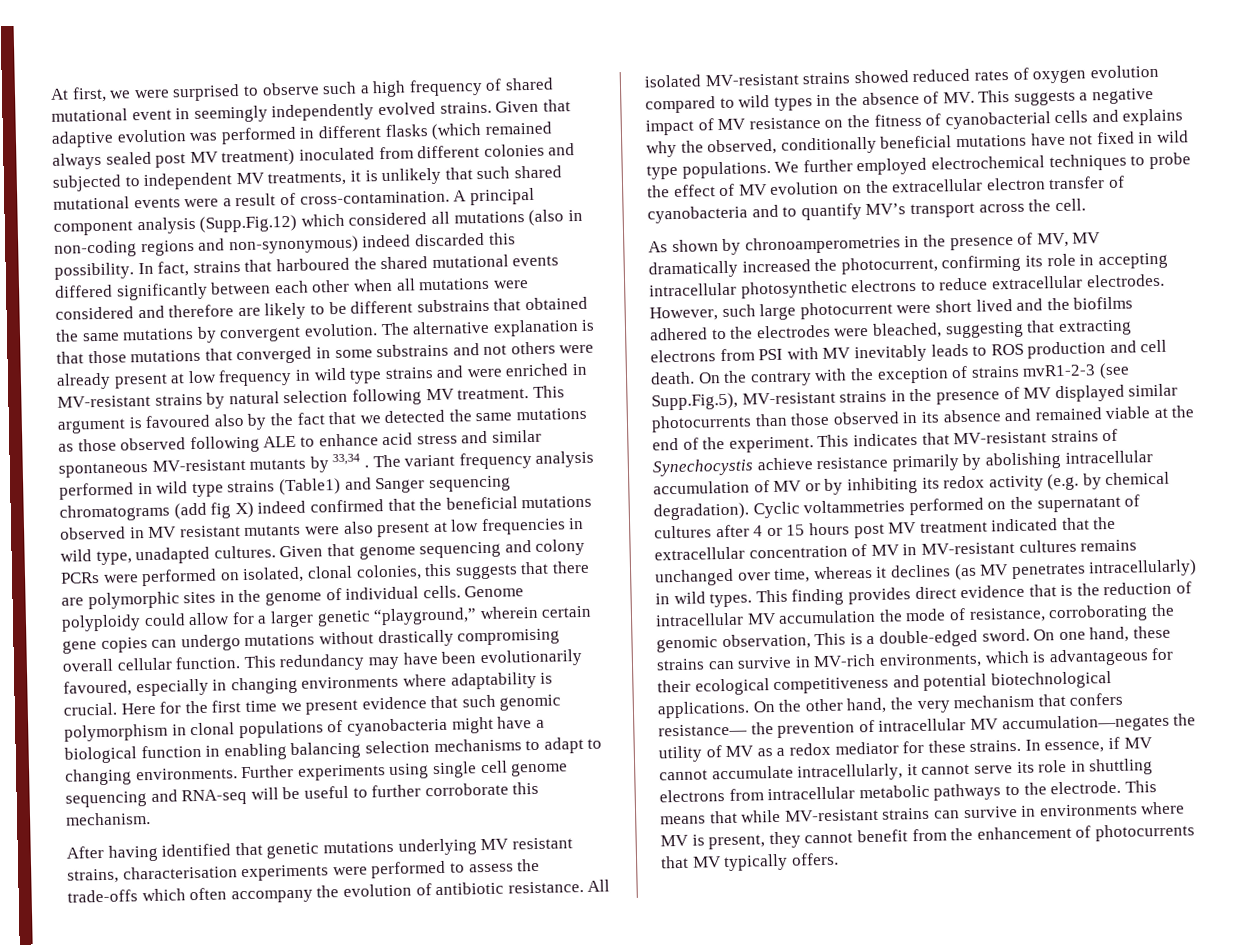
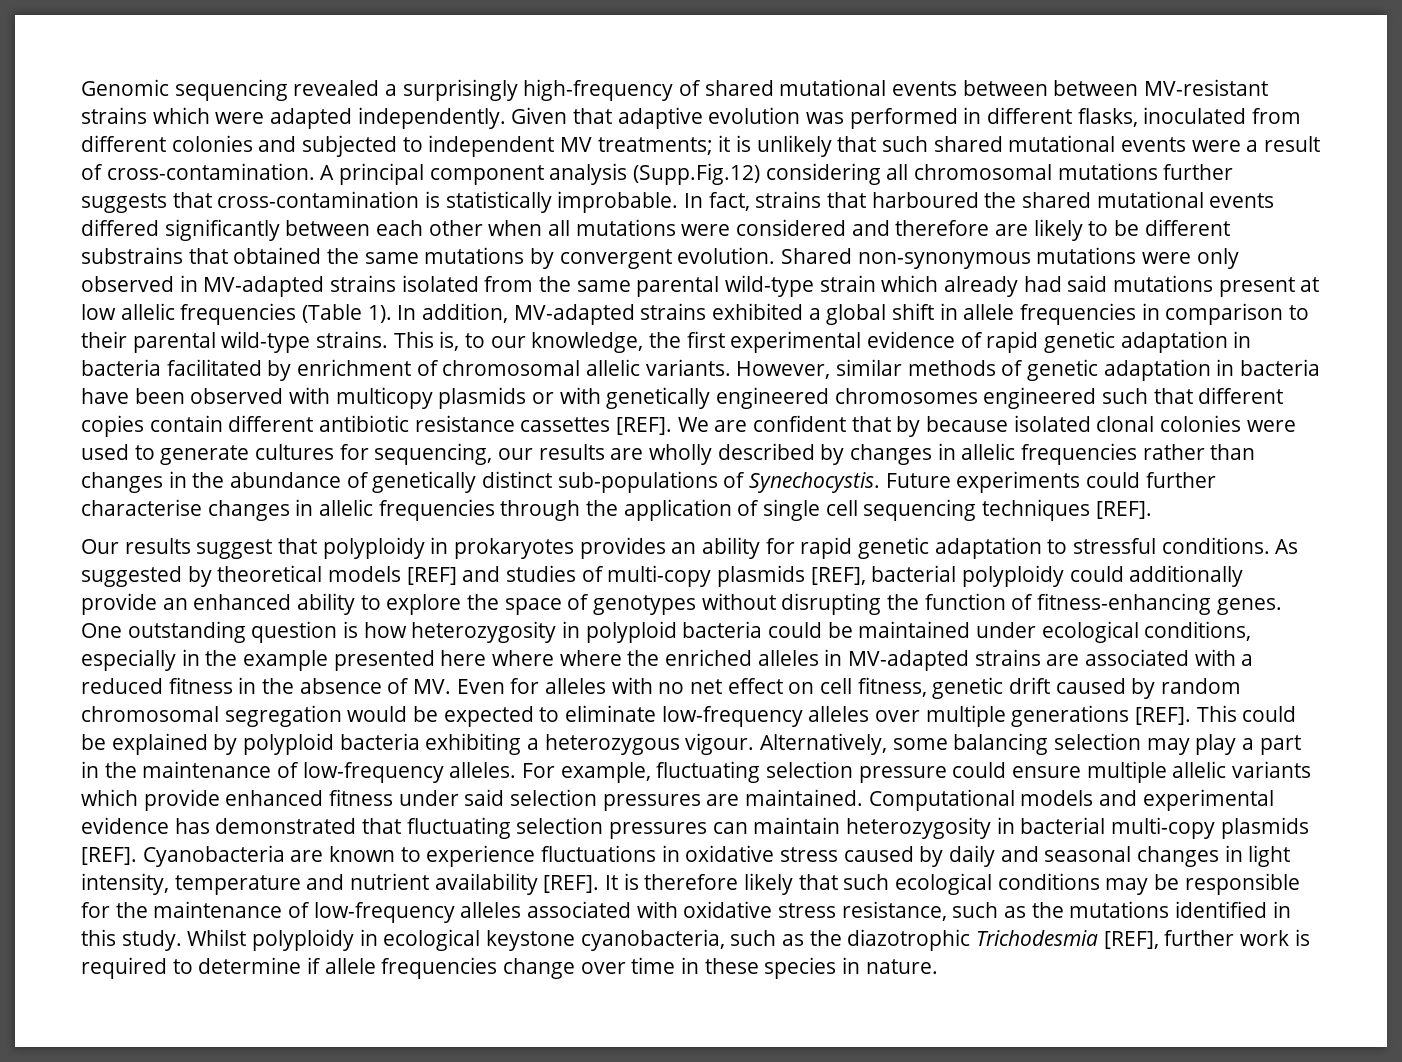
[50,77,555,103] [51,101,492,123] At first, we were surprised to observe such a high frequency of shared mutational event in seemingly independently evolved strains. -> [81,79,1269,101] [81,107,506,129] Genomic sequencing revealed a surprisingly high-frequency of shared mutational events between between MV-resistant strains which were adapted independently.
[384,121,552,140] [52,148,296,170] flasks (which remained always sealed post MV treatment) -> [1077,108,1138,127] flasks,
[267,171,347,187] treatments, -> [597,137,713,155] treatments;
[300,209,583,227] [54,232,516,258] [54,262,134,280] which considered all mutations (also in non-coding regions and non-synonymous) indeed discarded this possibility. -> [765,163,1234,185] [81,191,679,213] considering all chromosomal mutations further suggests that cross-contamination is statistically improbable.
[380,319,596,337] [56,341,595,365] [56,363,588,390] [57,385,565,409] [57,407,588,434] [58,429,542,454] [58,450,595,478] [59,475,511,500] [59,495,593,522] [60,517,585,540] [60,538,586,566] [60,560,590,587] [61,585,525,610] [61,605,592,632] [62,628,561,654] [62,649,582,672] [63,671,554,697] [63,694,562,716] [64,716,545,742] [64,736,603,764] [65,760,569,786] [65,781,540,808] [65,812,151,826] [66,837,573,862] [67,858,541,884] [67,879,611,904] [644,64,1159,88] [645,94,813,114] The alternative explanation is that those mutations that converged in some substrains and not others were already present at low frequency in wild type strains and were enriched in MV-resistant strains by natural selection following MV treatment. This argument is favoured also by the fact that we detected the same mutations as those observed following ALE to enhance acid stress and similar spontaneous MV-resistant mutants by 33,34 . The variant frequency analysis performed in wild type strains (Table1) and Sanger sequencing chromatograms (add fig X) indeed confirmed that the beneficial mutations observed in MV resistant mutants were also present at low frequencies in wild type, unadapted cultures. Given that genome sequencing and colony PCRs were performed on isolated, clonal colonies, this suggests that there are polymorphic sites in the genome of individual cells. Genome polyploidy could allow for a larger genetic “playground,” wherein certain gene copies can undergo mutations without drastically compromising overall cellular function. This redundancy may have been evolutionarily favoured, especially in changing environments where adaptability is crucial. Here for the first time we present evidence that such genomic polymorphism in clonal populations of cyanobacteria might have a biological function in enabling balancing selection mechanisms to adapt to changing environments. Further experiments using single cell genome sequencing and RNA-seq will be useful to further corroborate this mechanism. // After having identified that genetic mutations underlying MV resistant strains, characterisation experiments were performed to assess the trade-offs which often accompany the evolution of antibiotic resistance. All isolated MV-resistant strains showed reduced rates of oxygen evolution compared to wild types -> [781,247,1239,269] [81,275,1320,297] [81,303,1310,325] [81,331,1252,353] [81,359,1321,381] [81,387,1284,409] [81,415,1296,437] [81,443,1256,465] [81,471,1216,493] [81,499,1152,521] [81,537,1299,559] [81,565,1244,587] [81,593,1282,615] [81,621,1252,643] [81,649,1254,671] [81,677,233,694] Shared non-synonymous mutations were only observed in MV-adapted strains isolated from the same parental wild-type strain which already had said mutations present at low allelic frequencies (Table 1). In addition, MV-adapted strains exhibited a global shift in allele frequencies in comparison to their parental wild-type strains. This is, to our knowledge, the first experimental evidence of rapid genetic adaptation in bacteria facilitated by enrichment of chromosomal allelic variants. However, similar methods of genetic adaptation in bacteria have been observed with multicopy plasmids or with genetically engineered chromosomes engineered such that different copies contain different antibiotic resistance cassettes [REF]. We are confident that by because isolated clonal colonies were used to generate cultures for sequencing, our results are wholly described by changes in allelic frequencies rather than changes in the abundance of genetically distinct sub-populations of Synechocystis. Future experiments could further characterise changes in allelic frequencies through the application of single cell sequencing techniques [REF]. // Our results suggest that polyploidy in prokaryotes provides an ability for rapid genetic adaptation to stressful conditions. As suggested by theoretical models [REF] and studies of multi-copy plasmids [REF], bacterial polyploidy could additionally provide an enhanced ability to explore the space of genotypes without disrupting the function of fitness-enhancing genes. One outstanding question is how heterozygosity in polyploid bacteria could be maintained under ecological conditions, especially in the example presented here where where the enriched alleles in MV-adapted strains are associated with a reduced fitness
[978,87,1155,106] [645,108,1184,136] [646,130,1189,158] [646,152,1191,180] [647,175,1125,198] [647,198,1086,224] [648,232,1102,255] [648,252,1168,279] [649,273,1165,299] [649,296,1134,322] [650,319,1132,341] [650,339,1168,363] [650,362,1130,387] [651,383,1179,411] [651,405,1195,433] [652,428,1119,453] [652,450,1153,477] [653,471,1171,495] [653,494,1141,521] [654,516,1117,539] [654,539,1138,561] [655,559,1198,587] [655,581,1193,608] [655,603,1175,627] [656,625,1171,653] [656,647,1175,671] [657,671,1112,696] [657,692,1124,719] [658,713,1197,738] [658,736,1153,763] [659,758,1154,782] [659,780,1157,803] [660,801,1186,825] [660,823,1195,850] [660,852,839,872] This suggests a negative impact of MV resistance on the fitness of cyanobacterial cells and explains why the observed, conditionally beneficial mutations have not fixed in wild type populations. We further employed electrochemical techniques to probe the effect of MV evolution on the extracellular electron transfer of cyanobacteria and to quantify MV’s transport across the cell. // As shown by chronoamperometries in the presence of MV, MV dramatically increased the photocurrent, confirming its role in accepting intracellular photosynthetic electrons to reduce extracellular electrodes. However, such large photocurrent were short lived and the biofilms adhered to the electrodes were bleached, suggesting that extracting electrons from PSI with MV inevitably leads to ROS production and cell death. On the contrary with the exception of strains mvR1-2-3 (see Supp.Fig.5), MV-resistant strains in the presence of MV displayed similar photocurrents than those observed in its absence and remained viable at the end of the experiment. This indicates that MV-resistant strains of Synechocystis achieve resistance primarily by abolishing intracellular accumulation of MV or by inhibiting its redox activity (e.g. by chemical degradation). Cyclic voltammetries performed on the supernatant of cultures after 4 or 15 hours post MV treatment indicated that the extracellular concentration of MV in MV-resistant cultures remains unchanged over time, whereas it declines (as MV penetrates intracellularly) in wild types. This finding provides direct evidence that is the reduction of intracellular MV accumulation the mode of resistance, corroborating the genomic observation, This is a double-edged sword. On one hand, these strains can survive in MV-rich environments, which is advantageous for their ecological competitiveness and potential biotechnological applications. On the other hand, the very mechanism that confers resistance— the prevention of intracellular MV accumulation—negates the utility of MV as a redox mediator for these strains. In essence, if MV cannot accumulate intracellularly, it cannot serve its role in shuttling electrons from intracellular metabolic pathways to the electrode. This means that while MV-resistant strains can survive in environments where MV is present, they cannot benefit from the enhancement of photocurrents that MV typically offers. -> [456,677,1242,699] [81,705,1297,727] [81,733,1301,755] [81,761,1312,783] [81,789,1274,811] [81,817,1309,839] [81,845,1291,867] [81,873,1300,895] [81,901,1291,923] [81,929,1310,951] [81,957,938,979] Even for alleles with no net effect on cell fitness, genetic drift caused by random chromosomal segregation would be expected to eliminate low-frequency alleles over multiple generations [REF]. This could be explained by polyploid bacteria exhibiting a heterozygous vigour. Alternatively, some balancing selection may play a part in the maintenance of low-frequency alleles. For example, fluctuating selection pressure could ensure multiple allelic variants which provide enhanced fitness under said selection pressures are maintained. Computational models and experimental evidence has demonstrated that fluctuating selection pressures can maintain heterozygosity in bacterial multi-copy plasmids [REF]. Cyanobacteria are known to experience fluctuations in oxidative stress caused by daily and seasonal changes in light intensity, temperature and nutrient availability [REF]. It is therefore likely that such ecological conditions may be responsible for the maintenance of low-frequency alleles associated with oxidative stress resistance, such as the mutations identified in this study. Whilst polyploidy in ecological keystone cyanobacteria, such as the diazotrophic Trichodesmia [REF], further work is required to determine if allele frequencies change over time in these species in nature.

